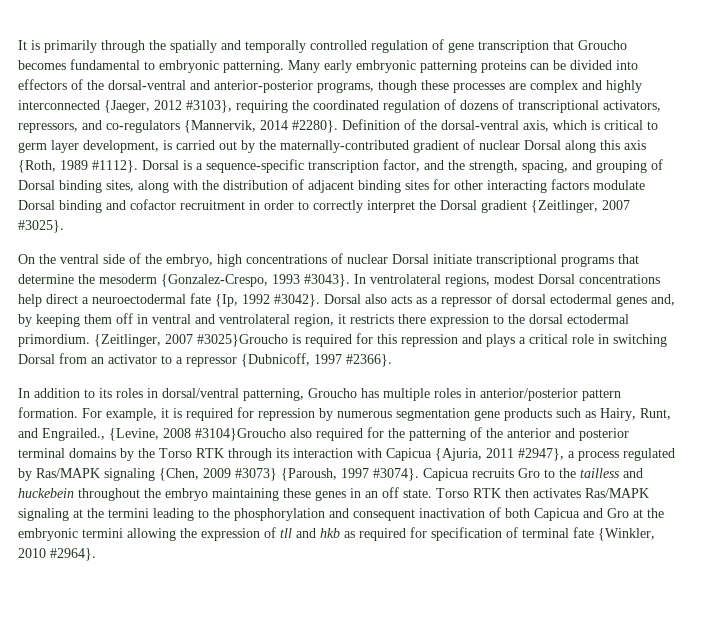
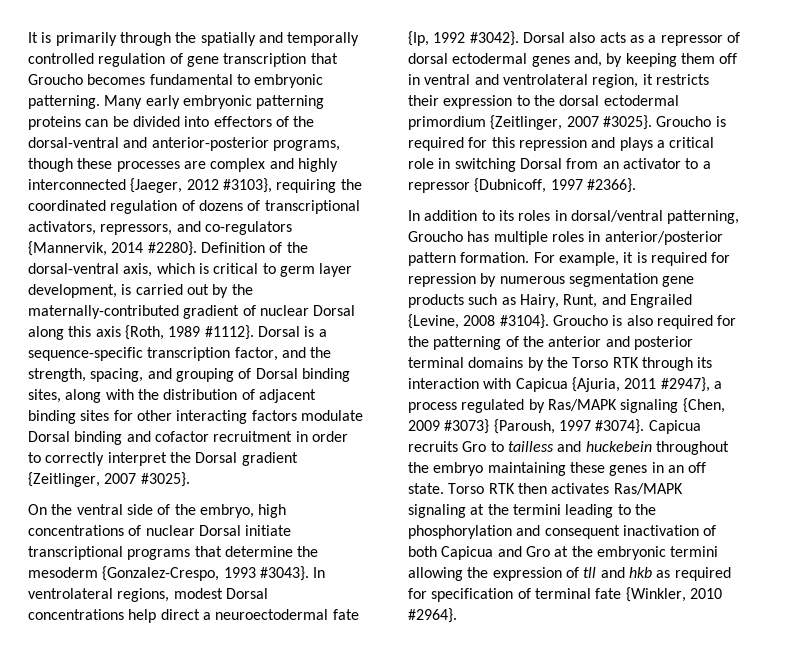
[398,314,426,324] there -> [408,95,439,106] their
[18,334,288,347] primordium. {Zeitlinger, 2007 #3025}Groucho -> [408,115,712,130] primordium {Zeitlinger, 2007 #3025}. Groucho
[42,428,105,441] Engrailed., -> [629,294,692,308] Engrailed
[195,428,286,441] #3104}Groucho -> [499,314,623,329] #3104}. Groucho is
[559,468,576,478] the -> (504, 446) none

